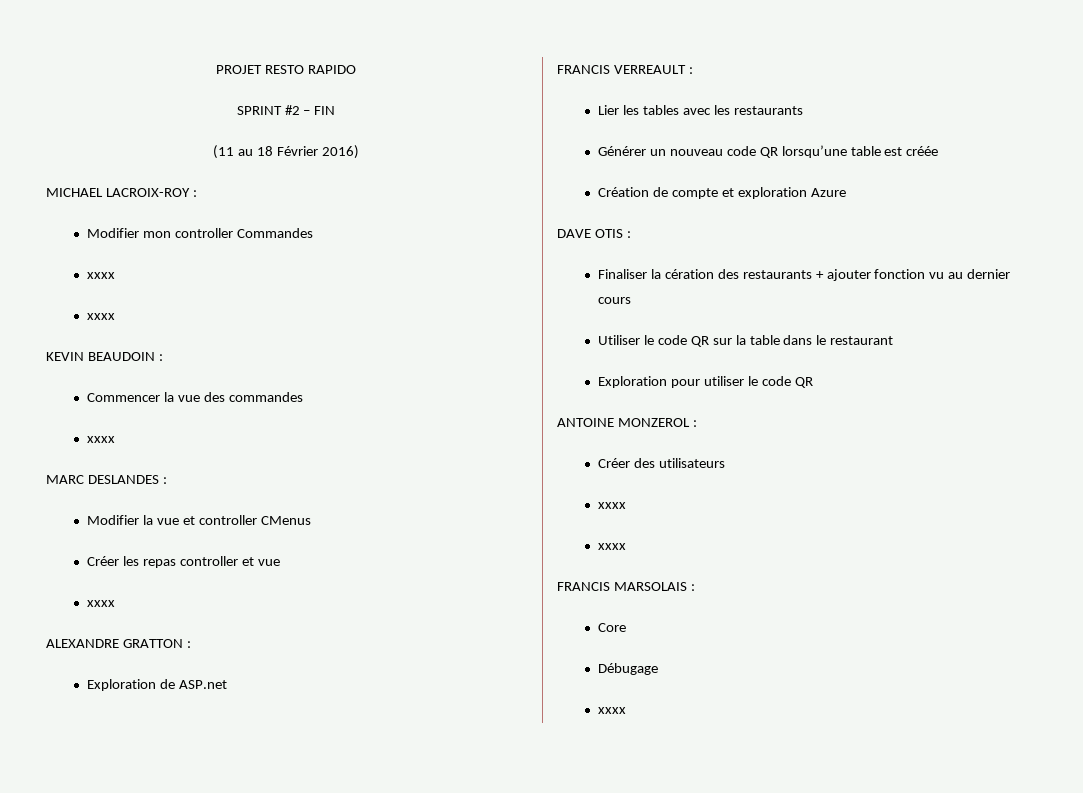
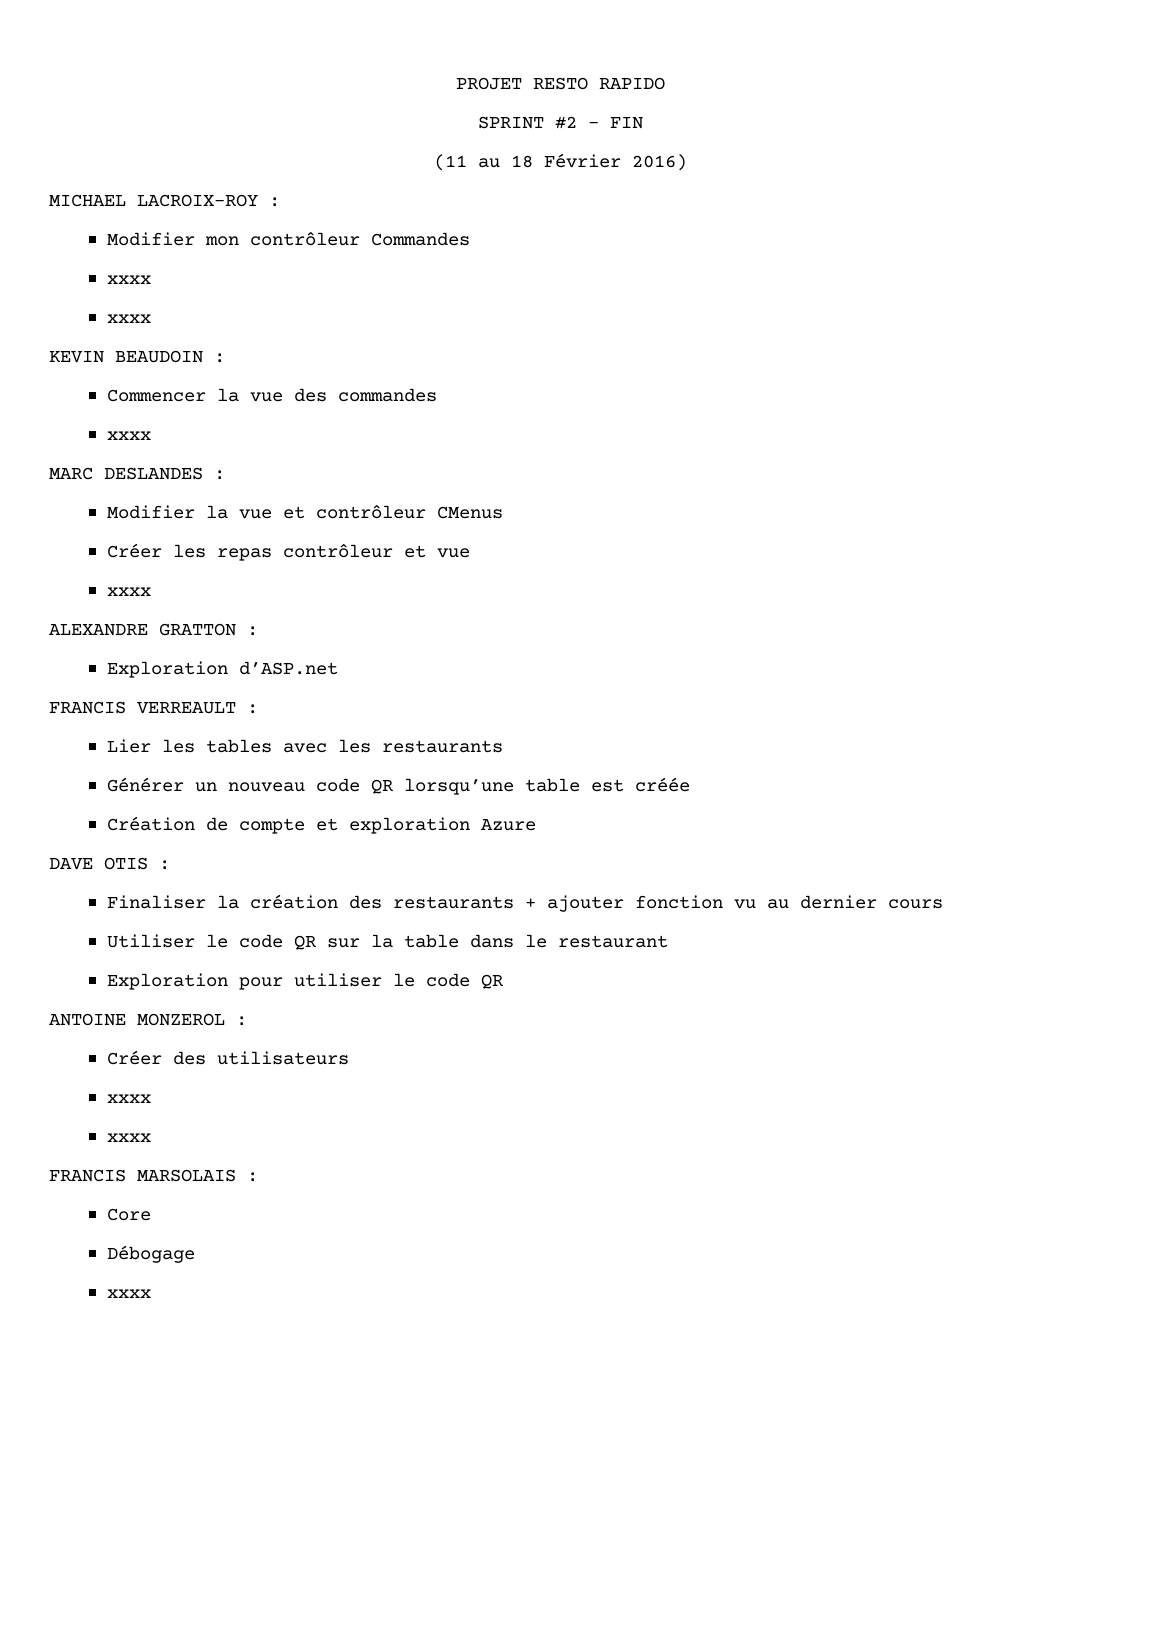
[174,228,233,238] controller -> [249,232,360,246] contrôleur
[198,515,257,525] controller -> [315,505,426,519] contrôleur
[179,556,238,566] controller -> [282,544,393,558] contrôleur
[159,679,227,689] de ASP.net -> [238,661,338,675] d’ASP.net
[664,269,714,279] cération -> [249,894,338,909] création
[598,663,659,675] Débugage -> [106,1245,195,1263] Débogage

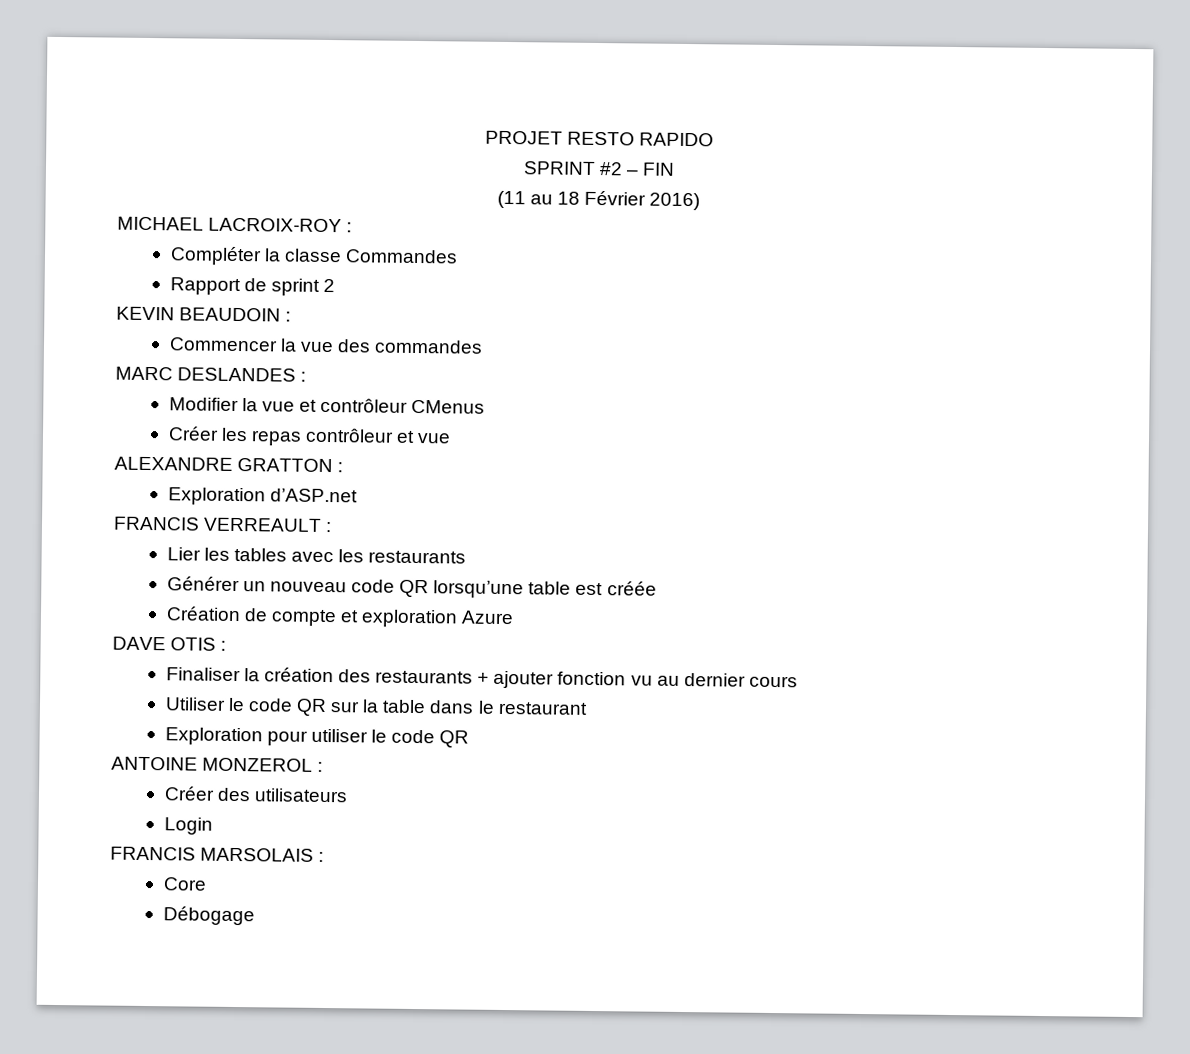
[106,232,470,246] [106,275,151,284] [106,314,151,323] Modifier mon contrôleur Commandes // xxxx // xxxx -> [169,246,458,266] [169,277,335,296] Compléter la classe Commandes // Rapport de sprint 2
[106,431,151,440] // xxxx -> (484, 346) none
[106,587,151,596] // xxxx -> (452, 438) none
[106,1094,151,1103] [106,1133,151,1142] xxxx // xxxx -> [163,817,213,835] Login
[106,1289,151,1298] // xxxx -> (255, 916) none

